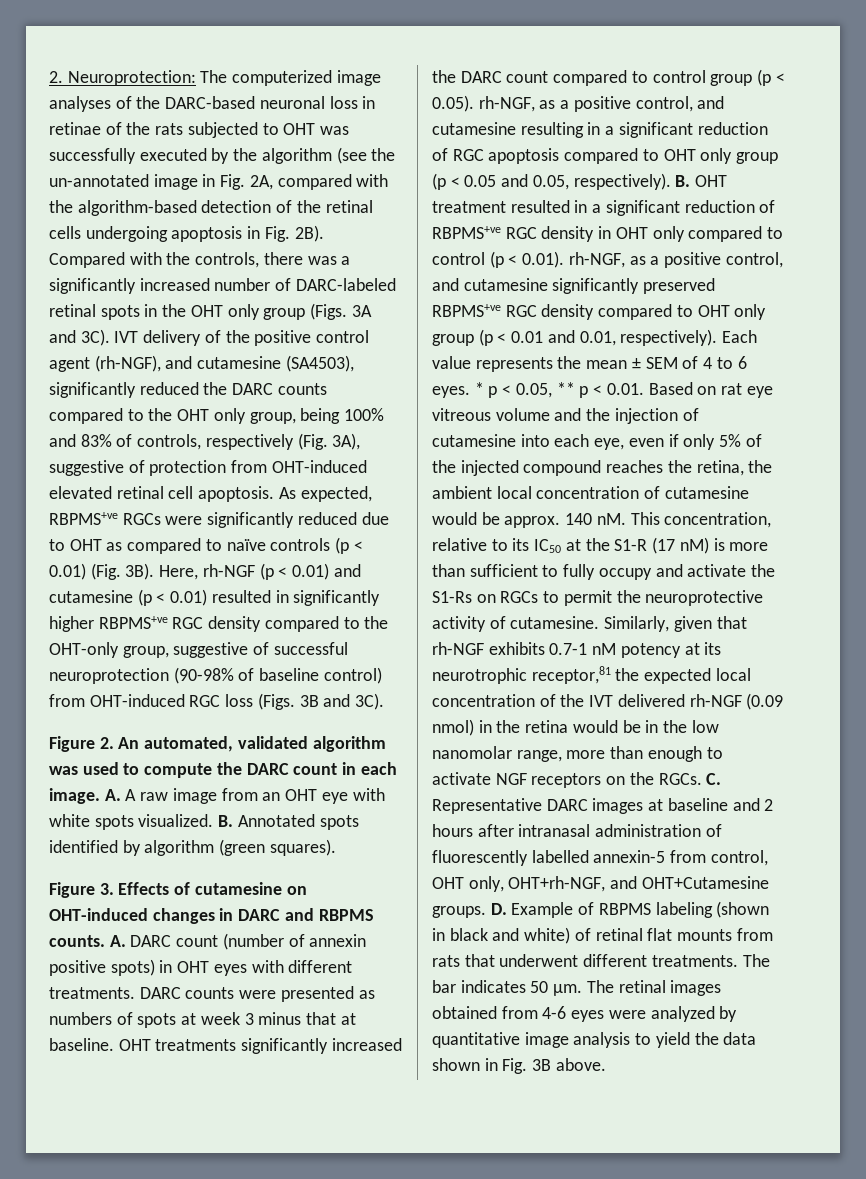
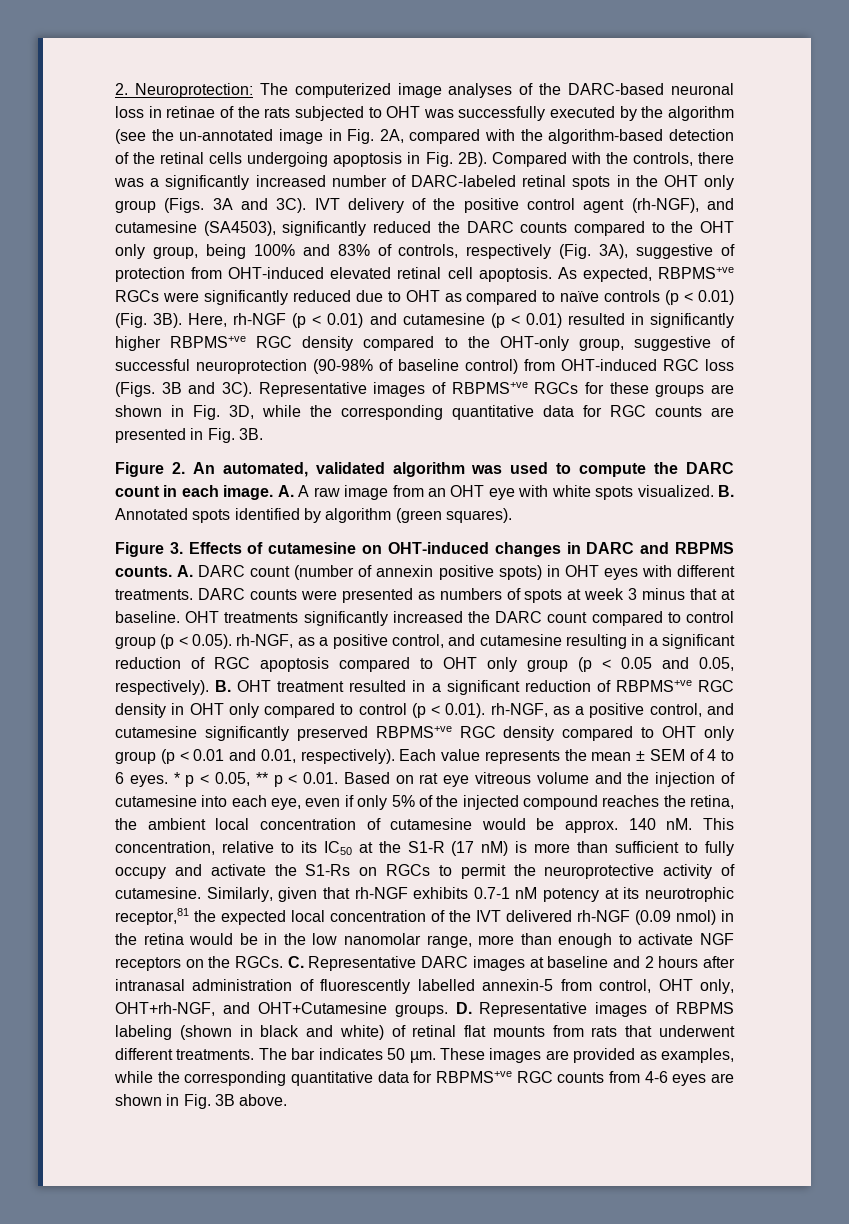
(385, 701) none -> [258,382,734,397] [115,405,734,420] [115,428,263,443] Representative images of RBPMS+ve RGCs for these groups are shown in Fig. 3D, while the corresponding quantitative data for RGC counts are presented in Fig. 3B.
[511,902,574,918] Example -> [479,1002,648,1017] Representative images
[586,980,722,996] [432,1006,738,1022] [432,1032,757,1048] The retinal images obtained from 4-6 eyes were analyzed by quantitative image analysis to yield the data -> [439,1048,735,1063] [114,1071,734,1086] These images are provided as examples, while the corresponding quantitative data for RBPMS+ve RGC counts from 4-6 eyes are

